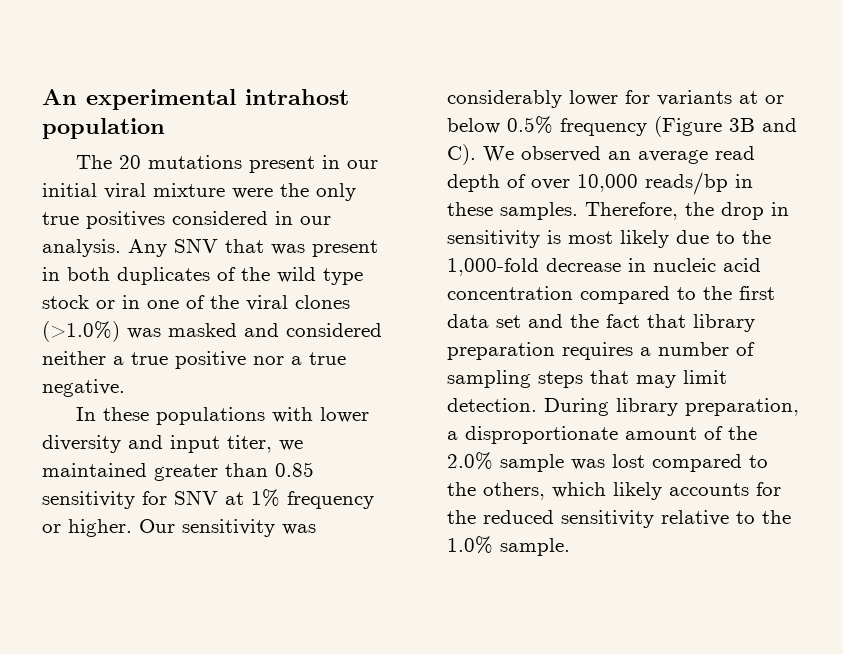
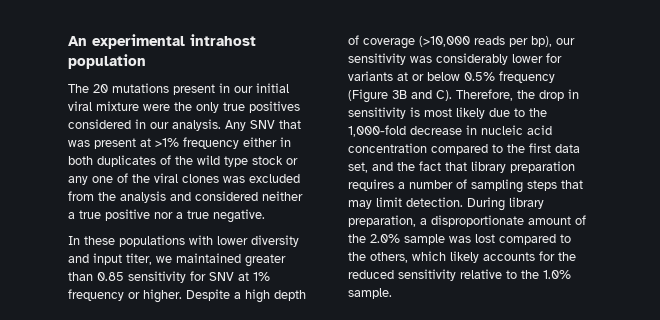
(378, 248) none -> [140,137,277,149] at >1% frequency either
[122,295,140,309] in -> [68,176,88,185] any
[42,321,237,342] (>1.0%) was masked -> [223,174,300,183] [68,191,166,203] was excluded from the analysis
[139,519,175,533] Our -> [186,289,306,303] [348,35,575,49] Despite a high depth of coverage (>10,000 reads per bp), our
[483,146,755,164] [447,172,753,195] [447,202,578,220] We observed an average read depth of over 10,000 reads/bp in these samples. -> (452, 95) none
[496,315,521,328] set -> [348,162,368,173] set,

